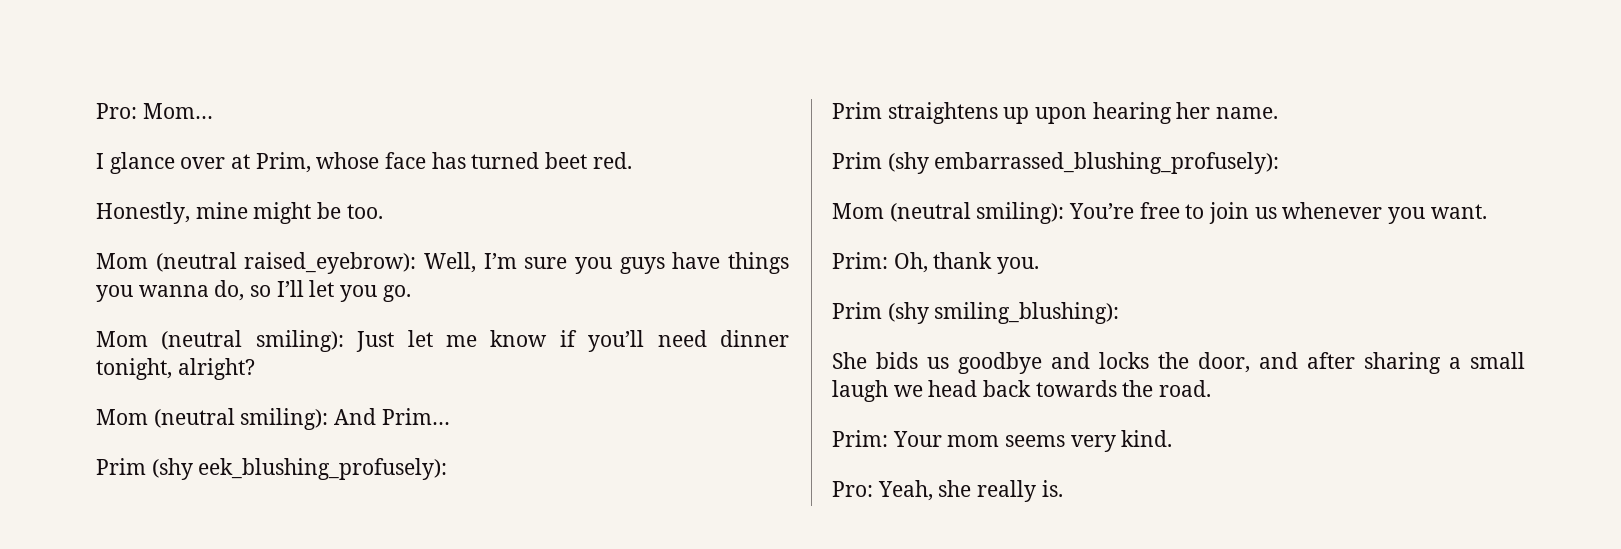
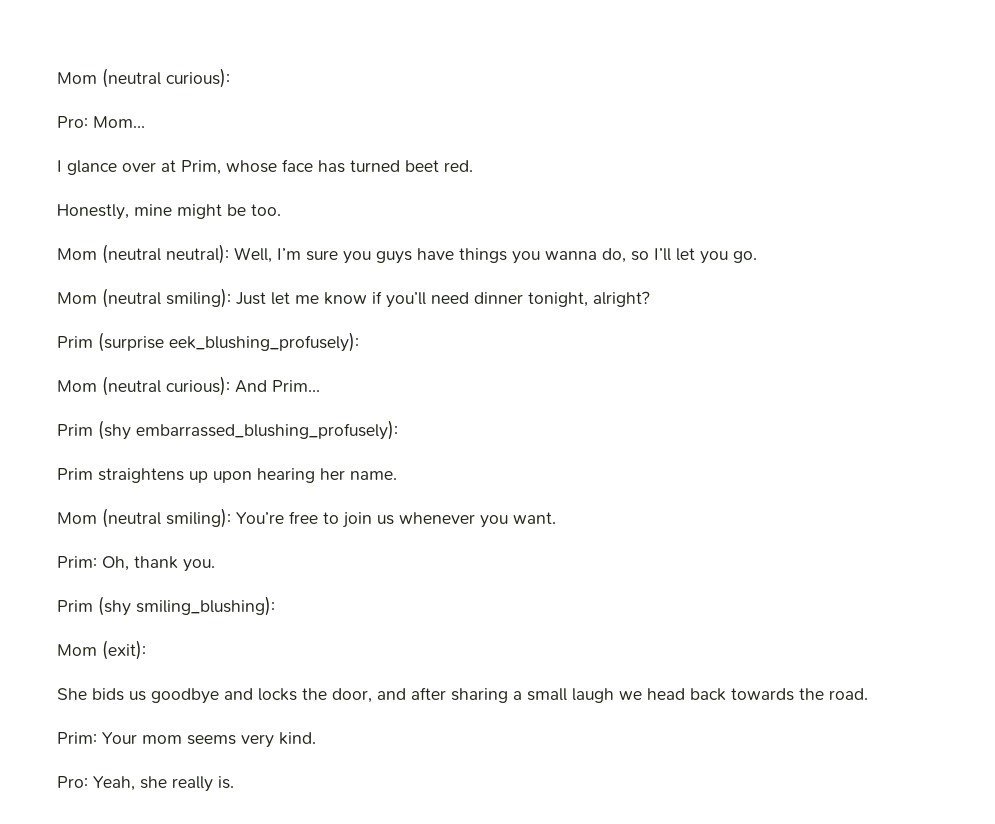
(96, 111) none -> [57,68,230,88] Mom (neutral curious): //
[244,252,417,274] raised_eyebrow): -> [166,244,229,264] neutral):
[96,408,329,430] // Mom (neutral smiling): -> [57,332,359,352] [57,376,230,396] // Prim (surprise eek_blushing_profusely): // Mom (neutral curious):
[198,458,448,480] eek_blushing_profusely): -> [136,420,398,440] embarrassed_blushing_profusely):
[832,152,1280,174] // Prim (shy embarrassed_blushing_profusely): -> (397, 475) none
(1120, 313) none -> [57,640,146,660] // Mom (exit):

